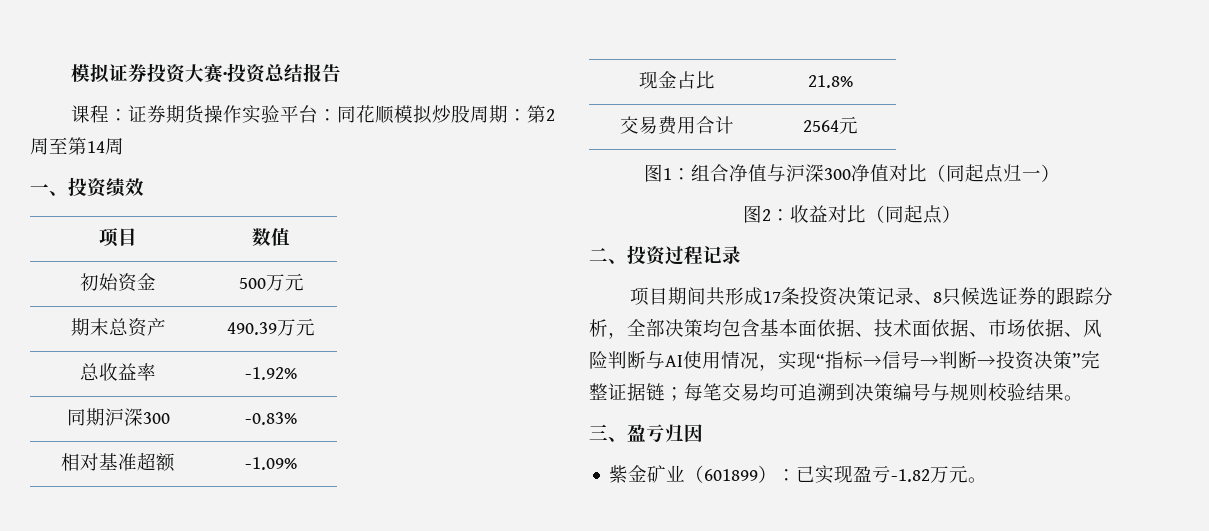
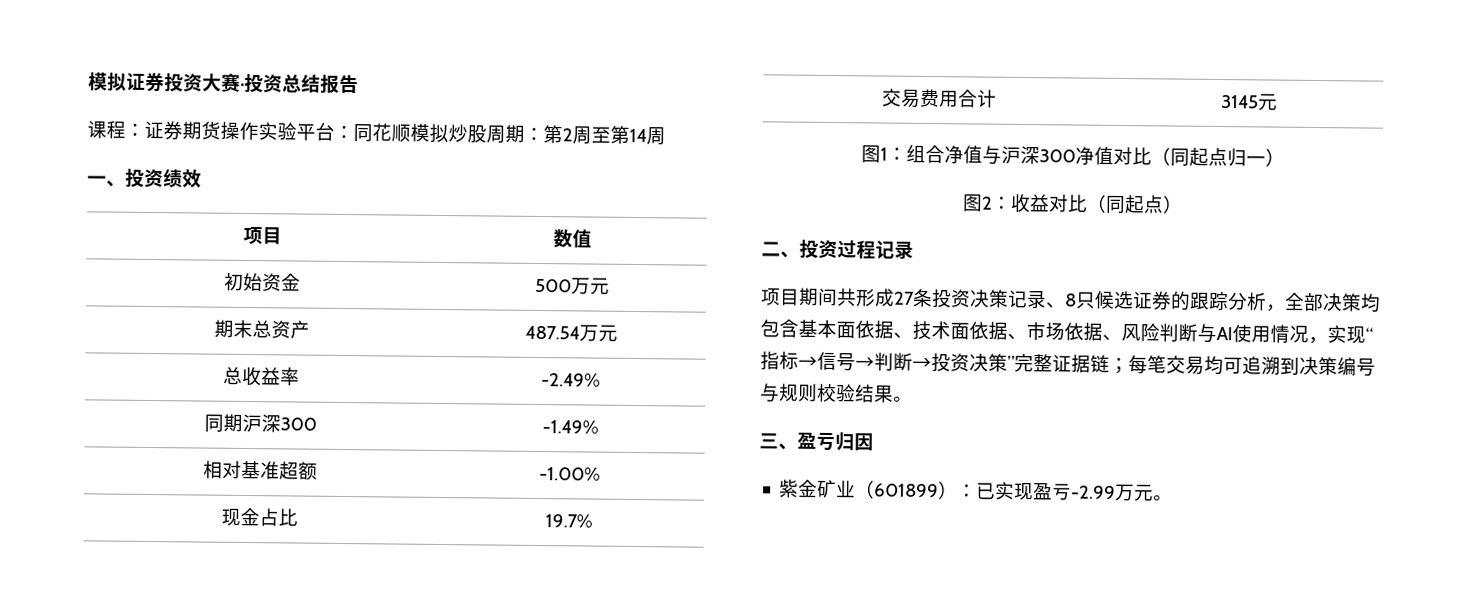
[227,322,277,335] 490.39 -> [524,325,580,340] 487.54
[245,367,297,380] -1.92% -> [541,373,601,387] -2.49%
[245,412,297,425] -0.83% -> [541,420,599,434] -1.49%
[245,457,297,470] -1.09% -> [539,467,601,481] -1.00%
[807,75,853,88] 21.8% -> [545,514,593,528] 19.7%
[802,120,839,132] 2564 -> [1220,95,1259,109] 3145
[762,291,781,303] 17 -> [894,291,915,305] 27
[891,469,931,482] -1.82 -> [1071,485,1117,499] -2.99

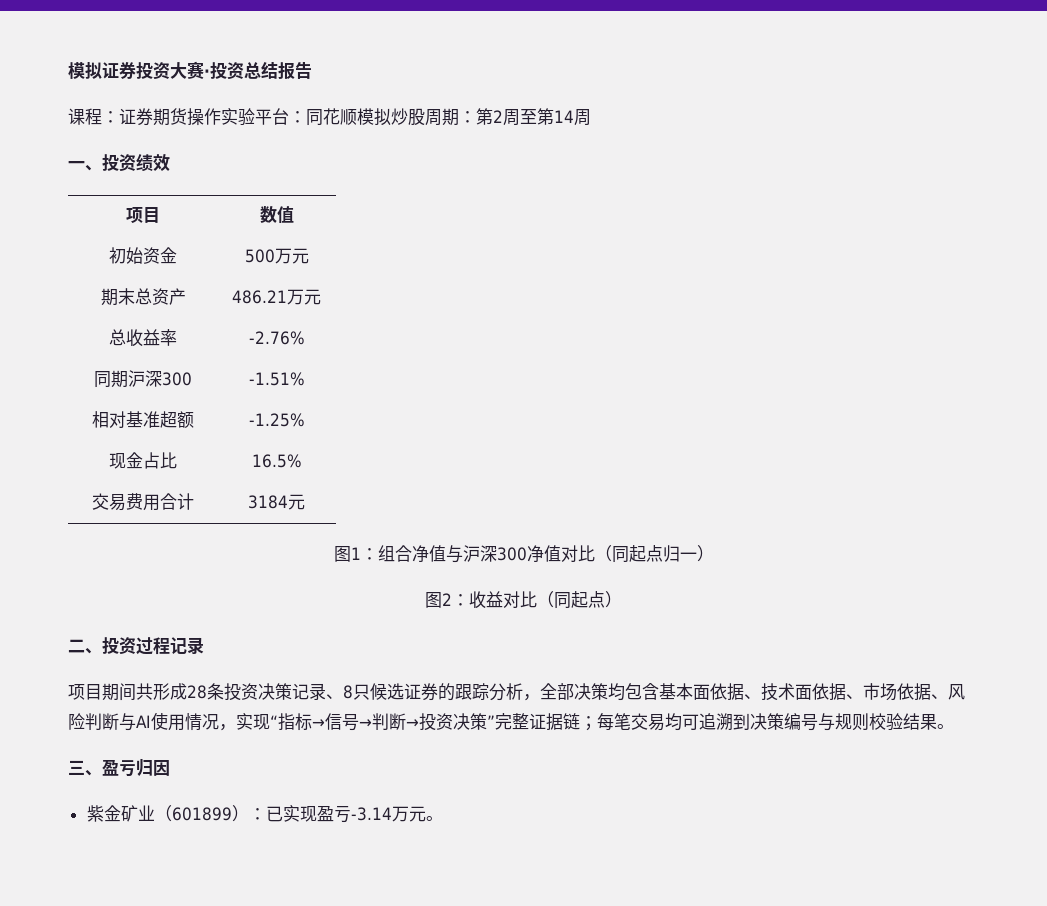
[524,325,580,340] 487.54 -> [232,290,287,304] 486.21
[541,373,601,387] -2.49% -> [248,331,305,345] -2.76%
[541,420,599,434] -1.49% -> [248,372,305,386] -1.51%
[539,467,601,481] -1.00% -> [248,413,305,427] -1.25%
[545,514,593,528] 19.7% -> [251,454,302,468] 16.5%
[1220,95,1259,109] 3145 -> [248,495,288,509] 3184
[894,291,915,305] 27 -> [187,685,207,699] 28
[1071,485,1117,499] -2.99 -> [350,807,392,821] -3.14

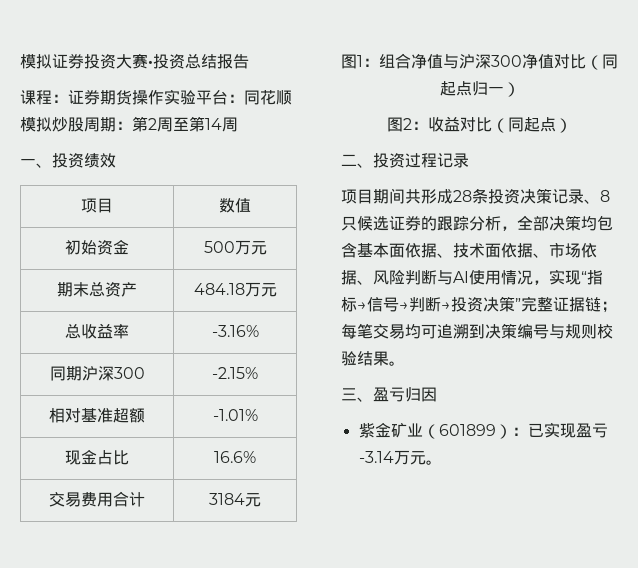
[232,290,287,304] 486.21 -> [193,283,245,295] 484.18
[248,331,305,345] -2.76% -> [211,325,259,337] -3.16%
[248,372,305,386] -1.51% -> [212,367,258,379] -2.15%
[248,413,305,427] -1.25% -> [212,409,258,421] -1.01%
[251,454,302,468] 16.5% -> [214,451,256,463] 16.6%

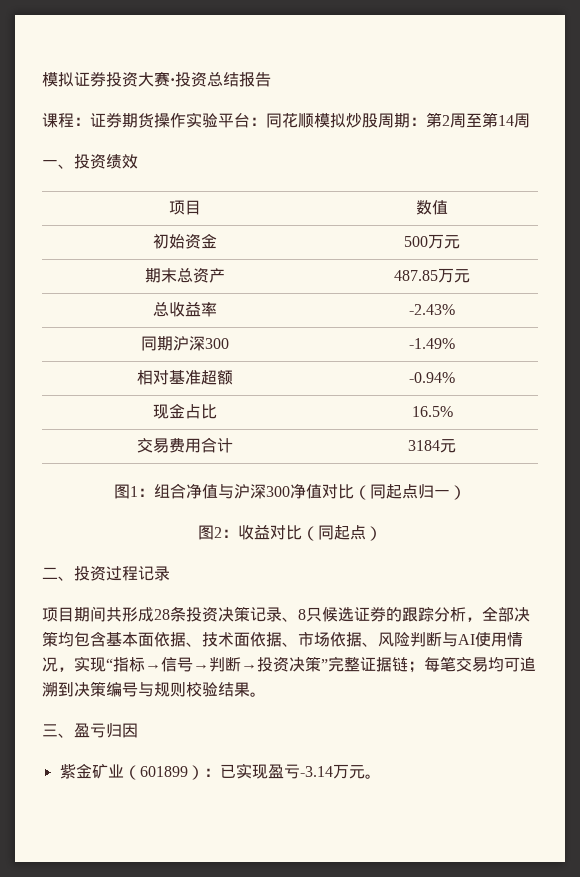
[193,283,245,295] 484.18 -> [394,270,438,281] 487.85
[211,325,259,337] -3.16% -> [409,304,455,315] -2.43%
[212,367,258,379] -2.15% -> [409,338,455,349] -1.49%
[212,409,258,421] -1.01% -> [409,372,455,383] -0.94%
[214,451,256,463] 16.6% -> [411,406,453,417] 16.5%

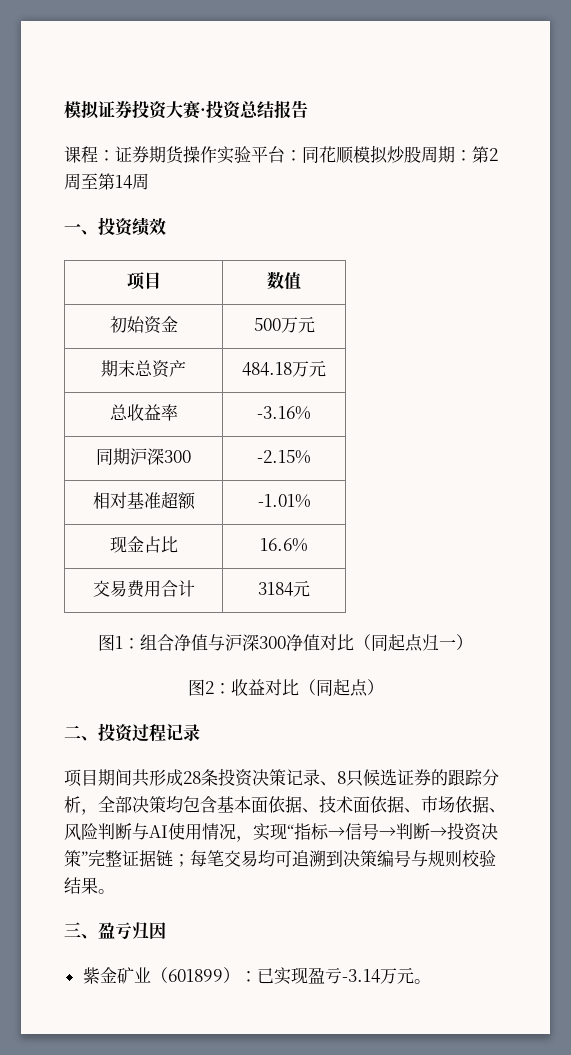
[394,270,438,281] 487.85 -> [242,362,292,376] 484.18
[409,304,455,315] -2.43% -> [257,406,311,420] -3.16%
[409,338,455,349] -1.49% -> [257,450,311,464] -2.15%
[409,372,455,383] -0.94% -> [257,494,311,508] -1.01%
[411,406,453,417] 16.5% -> [260,538,308,552] 16.6%

